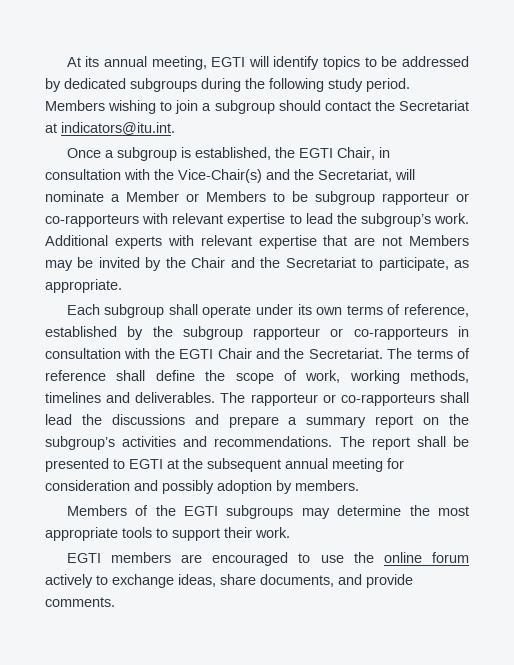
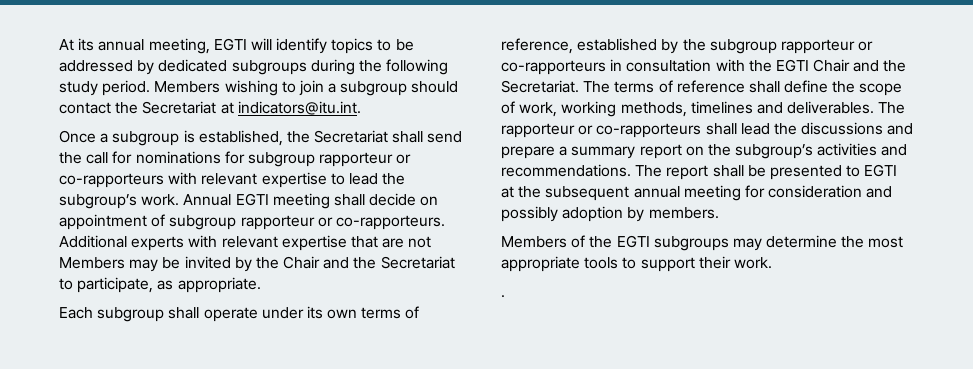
[298,147,390,160] [45,169,415,183] [45,191,308,202] EGTI Chair, in consultation with the Vice-Chair(s) and the Secretariat, will nominate a Member or Members to be -> [314,130,463,143] [59,151,245,164] Secretariat shall send the call for nominations for
(469, 218) none -> [183,193,439,209] [59,214,445,230] Annual EGTI meeting shall decide on appointment of subgroup rapporteur or co-rapporteurs.
[66,552,469,566] [45,574,413,588] [45,597,115,607] EGTI members are encouraged to use the online forum actively to exchange ideas, share documents, and provide comments. -> [501,295,505,298] .

